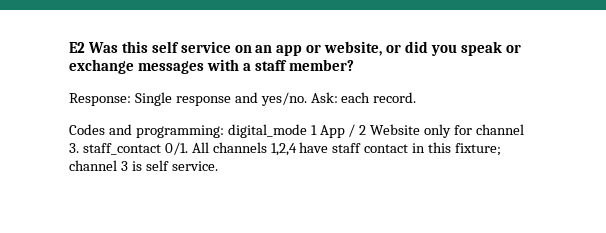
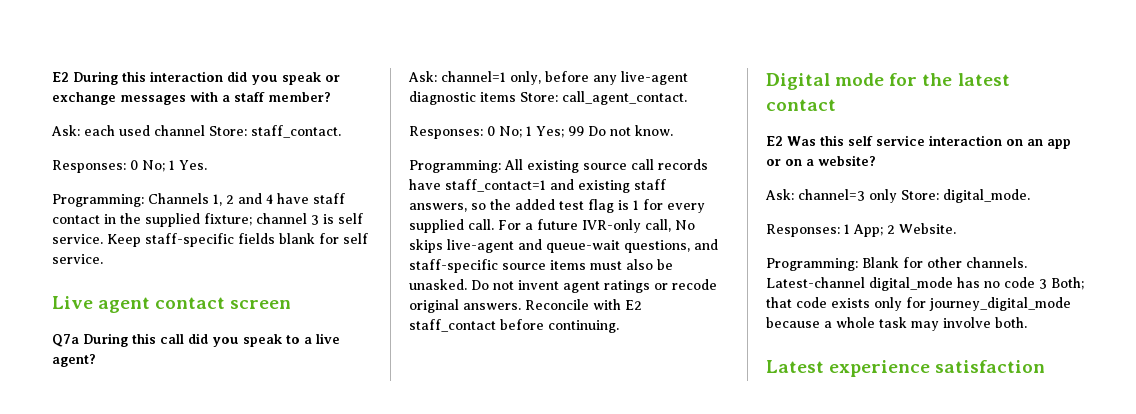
[69,41,402,56] E2 Was this self service on an app or website, or -> [52,71,223,85] E2 During this interaction
[69,92,417,106] [69,124,525,138] [69,142,297,156] Response: Single response and yes/no. Ask: each record. // Codes and programming: digital_mode 1 App / 2 Website only for channel 3. staff_contact 0/1. All channels 1,2,4 -> [51,125,341,138] [52,160,207,173] [52,193,273,207] Ask: each used channel Store: staff_contact. // Responses: 0 No; 1 Yes. // Programming: Channels 1, 2 and 4
[428,142,452,153] this -> [120,213,200,227] the supplied
(218, 166) none -> [107,233,368,247] [52,254,103,264] [52,296,292,313] [52,333,340,347] [52,354,96,367] [408,71,688,85] [409,91,687,105] [409,125,673,139] [409,159,708,173] [409,179,666,193] [409,199,705,213] [409,219,695,233] [409,239,718,253] [409,259,673,273] [409,279,717,293] [409,299,642,313] [409,319,619,333] [766,73,1010,90] [766,99,836,111] [766,135,1071,149] [766,155,876,166] [765,189,1030,203] [766,223,956,237] [766,257,1027,271] [766,277,1084,291] [766,297,1071,311] [766,317,1027,331] [766,360,1046,377] Keep staff-specific fields blank for self service. // Live agent contact screen // Q7a During this call did you speak to a live agent? // Ask: channel=1 only, before any live-agent diagnostic items Store: call_agent_contact. // Responses: 0 No; 1 Yes; 99 Do not know. // Programming: All existing source call records have staff_contact=1 and existing staff answers, so the added test flag is 1 for every supplied call. For a future IVR-only call, No skips live-agent and queue-wait questions, and staff-specific source items must also be unasked. Do not invent agent ratings or recode original answers. Reconcile with E2 staff_contact before continuing. // Digital mode for the latest contact // E2 Was this self service interaction on an app or on a website? // Ask: channel=3 only Store: digital_mode. // Responses: 1 App; 2 Website. // Programming: Blank for other channels. Latest-channel digital_mode has no code 3 Both; that code exists only for journey_digital_mode because a whole task may involve both. // Latest experience satisfaction

